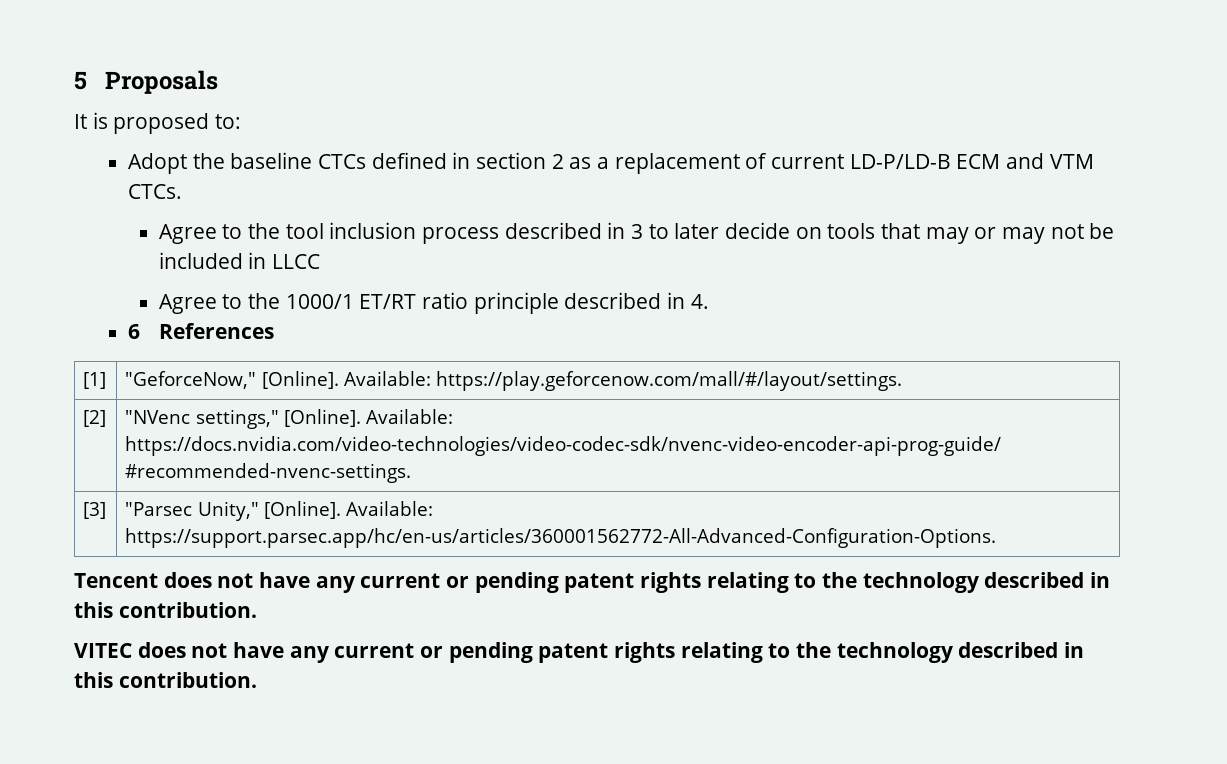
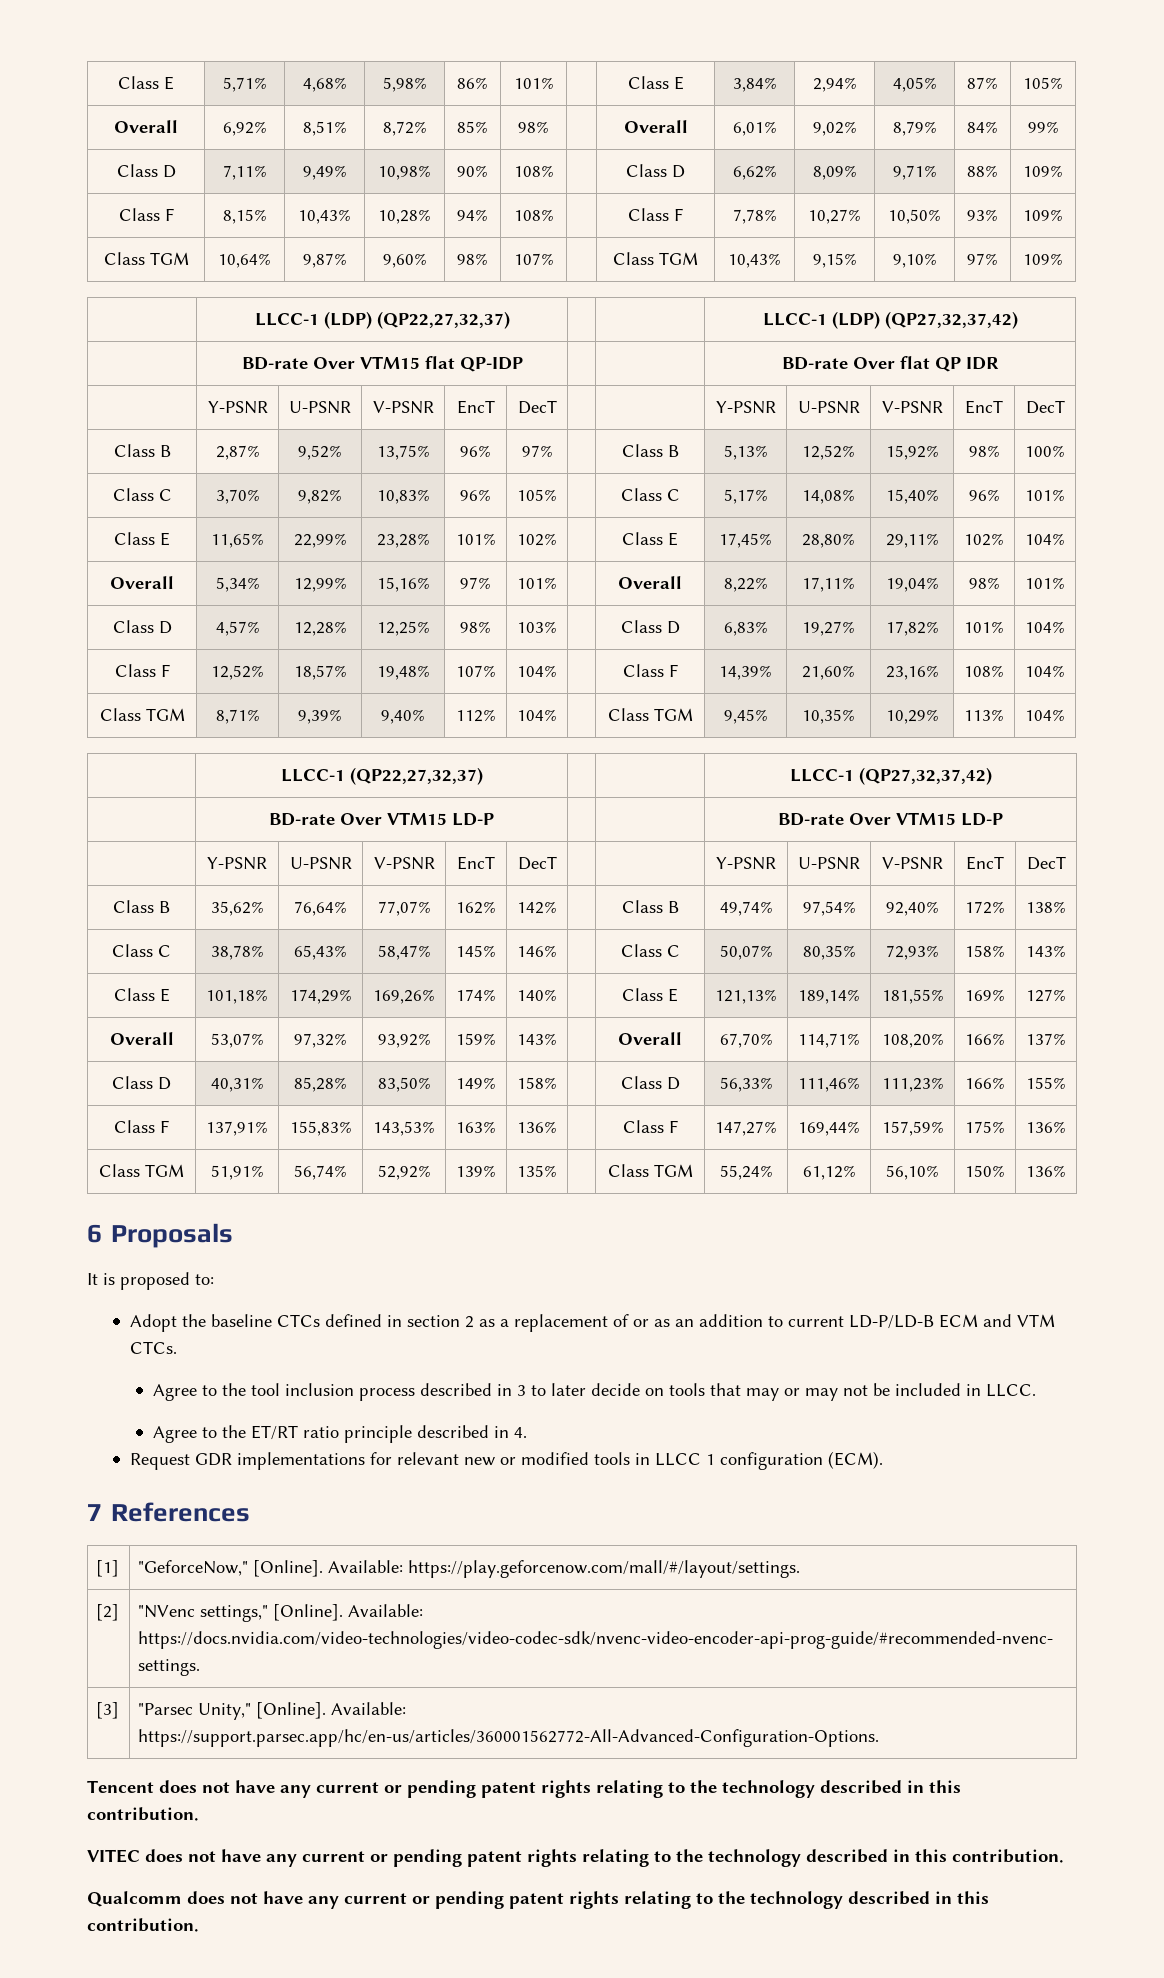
[74,71,87,90] 5 -> [118,76,174,90] [222,77,267,92] [302,77,347,92] [382,77,427,92] [457,77,488,89] [513,77,554,89] [627,76,684,90] [732,77,777,92] [812,77,857,92] [892,77,937,92] [967,77,998,89] [1023,77,1063,89] [114,120,178,133] [222,121,267,136] [302,121,347,136] [382,121,427,136] [457,121,488,133] [518,121,549,133] [623,120,688,133] [732,121,777,136] [812,121,857,136] [892,121,937,136] [967,121,998,133] [1027,121,1059,133] [116,164,176,178] [222,165,267,180] [302,165,347,180] [378,165,431,180] [457,165,488,177] [513,165,554,177] [626,164,685,178] [732,165,777,180] [812,165,857,180] [892,165,937,180] [967,165,998,177] [1023,165,1063,177] [118,208,174,221] [222,209,267,224] [298,209,351,224] [378,209,431,224] [457,209,488,221] [513,209,554,221] [628,208,683,221] [732,209,777,224] [808,209,861,224] [888,209,941,224] [967,209,998,221] [1023,209,1063,221] [103,252,189,265] [218,253,271,268] [302,253,347,268] [382,253,427,268] [457,253,488,265] [513,253,554,265] [613,252,698,265] [728,253,781,268] [812,253,857,268] [892,253,937,268] [967,253,998,265] [1023,253,1063,265] [254,311,510,329] [762,311,1018,329] [241,356,523,372] [781,356,999,372] [207,401,268,414] [289,401,351,414] [372,401,434,414] [456,400,495,414] [517,400,557,414] [715,401,776,414] [797,401,860,414] [881,401,943,414] [965,400,1003,414] [1025,400,1065,414] [113,444,171,457] [215,445,260,460] [298,445,342,460] [376,445,430,460] [460,445,491,457] [521,445,553,457] [621,444,679,457] [723,445,768,460] [802,445,855,460] [885,445,939,460] [968,445,1000,457] [1025,445,1065,457] [112,488,172,501] [215,489,260,504] [298,489,342,504] [376,489,430,504] [460,489,491,501] [517,489,557,501] [620,488,680,501] [723,489,768,504] [802,489,855,504] [885,489,939,504] [968,489,1000,501] [1025,489,1065,501] [114,532,170,546] [211,533,264,548] [293,533,347,548] [376,533,430,548] [455,533,496,545] [517,533,557,546] [622,532,678,546] [719,533,772,548] [802,533,855,548] [885,533,939,548] [964,533,1004,546] [1025,533,1065,545] [110,576,174,589] [215,577,260,592] [293,577,347,592] [376,577,430,592] [460,577,491,589] [517,577,557,589] [618,576,682,589] [723,577,768,592] [802,577,855,592] [885,577,939,592] [968,577,1000,589] [1025,577,1065,589] [112,620,172,634] [215,621,260,636] [293,621,347,636] [376,621,430,636] [460,621,491,633] [517,621,557,633] [620,620,680,634] [723,621,768,636] [802,621,855,636] [885,621,939,636] [964,621,1004,633] [1025,621,1065,633] [114,664,170,677] [211,665,264,680] [293,665,347,680] [376,665,430,680] [455,665,496,677] [517,665,557,677] [622,664,678,677] [719,665,772,680] [802,665,855,680] [885,665,939,680] [964,665,1004,677] [1025,665,1065,677] [99,708,185,721] [215,709,260,724] [298,709,342,724] [381,709,425,724] [455,709,496,722] [517,709,557,721] [607,708,693,721] [723,709,768,724] [802,709,855,724] [885,709,939,724] [964,709,1004,721] [1025,709,1065,721] [280,767,483,785] [789,767,992,785] [269,812,494,826] [778,812,1003,826] [207,857,267,870] [289,857,352,870] [373,857,435,870] [457,856,495,870] [517,856,557,870] [716,857,776,870] [798,857,860,870] [882,857,943,870] [966,856,1004,870] [1026,856,1066,870] [113,900,170,913] [210,901,264,916] [294,901,347,916] [377,901,431,916] [456,901,496,914] [517,901,557,914] [621,900,679,913] [719,901,773,916] [802,901,856,916] [886,901,939,916] [965,901,1005,914] [1026,901,1066,913] [112,944,171,957] [210,945,264,960] [294,945,347,960] [377,945,431,960] [456,945,496,957] [517,945,557,957] [620,944,680,957] [719,945,773,960] [802,945,856,960] [886,945,939,960] [965,945,1005,957] [1026,945,1066,957] [113,988,170,1002] [206,989,268,1004] [289,989,352,1004] [373,989,435,1004] [456,989,496,1001] [517,989,557,1001] [622,988,678,1002] [715,989,777,1004] [798,989,860,1004] [881,989,944,1004] [965,989,1005,1001] [1026,989,1066,1002] [109,1032,174,1045] [210,1033,264,1048] [294,1033,347,1048] [377,1033,431,1048] [456,1033,496,1045] [517,1033,557,1045] [618,1032,682,1045] [719,1033,773,1048] [798,1033,860,1048] [881,1033,944,1048] [965,1033,1005,1045] [1026,1033,1066,1045] [112,1076,171,1090] [210,1077,264,1092] [294,1077,347,1092] [377,1077,431,1092] [456,1077,496,1089] [517,1077,557,1089] [620,1076,680,1090] [719,1077,773,1092] [798,1077,860,1092] [881,1077,944,1092] [965,1077,1005,1089] [1026,1077,1066,1089] [114,1120,169,1133] [206,1121,268,1136] [289,1121,352,1136] [373,1121,435,1136] [456,1121,496,1133] [517,1121,557,1133] [622,1120,678,1133] [715,1121,777,1136] [798,1121,860,1136] [881,1121,944,1136] [965,1121,1005,1133] [1026,1121,1066,1133] [99,1164,184,1177] [210,1165,264,1180] [294,1165,347,1180] [377,1165,431,1180] [456,1165,496,1177] [517,1165,557,1177] [607,1164,693,1177] [719,1165,773,1180] [802,1165,856,1180] [886,1165,939,1180] [965,1165,1005,1177] [1026,1165,1066,1177] [87,1224,102,1243] Class E | 5,71% | 4,68% | 5,98% | 86% | 101% | | Class E | 3,84% | 2,94% | 4,05% | 87% | 105% // Overall | 6,92% | 8,51% | 8,72% | 85% | 98% | | Overall | 6,01% | 9,02% | 8,79% | 84% | 99% // Class D | 7,11% | 9,49% | 10,98% | 90% | 108% | | Class D | 6,62% | 8,09% | 9,71% | 88% | 109% // Class F | 8,15% | 10,43% | 10,28% | 94% | 108% | | Class F | 7,78% | 10,27% | 10,50% | 93% | 109% // Class TGM | 10,64% | 9,87% | 9,60% | 98% | 107% | | Class TGM | 10,43% | 9,15% | 9,10% | 97% | 109% // | LLCC-1 (LDP) (QP22,27,32,37) | | | LLCC-1 (LDP) (QP27,32,37,42) // | BD-rate Over VTM15 flat QP-IDP | | | BD-rate Over flat QP IDR // | Y-PSNR | U-PSNR | V-PSNR | EncT | DecT | | | Y-PSNR | U-PSNR | V-PSNR | EncT | DecT // Class B | 2,87% | 9,52% | 13,75% | 96% | 97% | | Class B | 5,13% | 12,52% | 15,92% | 98% | 100% // Class C | 3,70% | 9,82% | 10,83% | 96% | 105% | | Class C | 5,17% | 14,08% | 15,40% | 96% | 101% // Class E | 11,65% | 22,99% | 23,28% | 101% | 102% | | Class E | 17,45% | 28,80% | 29,11% | 102% | 104% // Overall | 5,34% | 12,99% | 15,16% | 97% | 101% | | Overall | 8,22% | 17,11% | 19,04% | 98% | 101% // Class D | 4,57% | 12,28% | 12,25% | 98% | 103% | | Class D | 6,83% | 19,27% | 17,82% | 101% | 104% // Class F | 12,52% | 18,57% | 19,48% | 107% | 104% | | Class F | 14,39% | 21,60% | 23,16% | 108% | 104% // Class TGM | 8,71% | 9,39% | 9,40% | 112% | 104% | | Class TGM | 9,45% | 10,35% | 10,29% | 113% | 104% // | LLCC-1 (QP22,27,32,37) | | | LLCC-1 (QP27,32,37,42) // | BD-rate Over VTM15 LD-P | | | BD-rate Over VTM15 LD-P // | Y-PSNR | U-PSNR | V-PSNR | EncT | DecT | | | Y-PSNR | U-PSNR | V-PSNR | EncT | DecT // Class B | 35,62% | 76,64% | 77,07% | 162% | 142% | | Class B | 49,74% | 97,54% | 92,40% | 172% | 138% // Class C | 38,78% | 65,43% | 58,47% | 145% | 146% | | Class C | 50,07% | 80,35% | 72,93% | 158% | 143% // Class E | 101,18% | 174,29% | 169,26% | 174% | 140% | | Class E | 121,13% | 189,14% | 181,55% | 169% | 127% // Overall | 53,07% | 97,32% | 93,92% | 159% | 143% | | Overall | 67,70% | 114,71% | 108,20% | 166% | 137% // Class D | 40,31% | 85,28% | 83,50% | 149% | 158% | | Class D | 56,33% | 111,46% | 111,23% | 166% | 155% // Class F | 137,91% | 155,83% | 143,53% | 163% | 136% | | Class F | 147,27% | 169,44% | 157,59% | 175% | 136% // Class TGM | 51,91% | 56,74% | 52,92% | 139% | 135% | | Class TGM | 55,24% | 61,12% | 56,10% | 150% | 136% // 6
(768, 161) none -> [633,1314,784,1327] or as an addition to
[271,254,320,269] [158,293,354,314] LLCC // Agree to the 1000/1 -> [985,1384,1036,1397] [152,1425,246,1443] LLCC. // Agree to the
[127,324,140,339] 6 -> [130,1451,884,1470] [87,1504,102,1521] Request GDR implementations for relevant new or modified tools in LLCC 1 configuration (ECM). // 7
(257, 680) none -> [87,1891,989,1909] [87,1918,199,1932] // Qualcomm does not have any current or pending patent rights relating to the technology described in this contribution.

